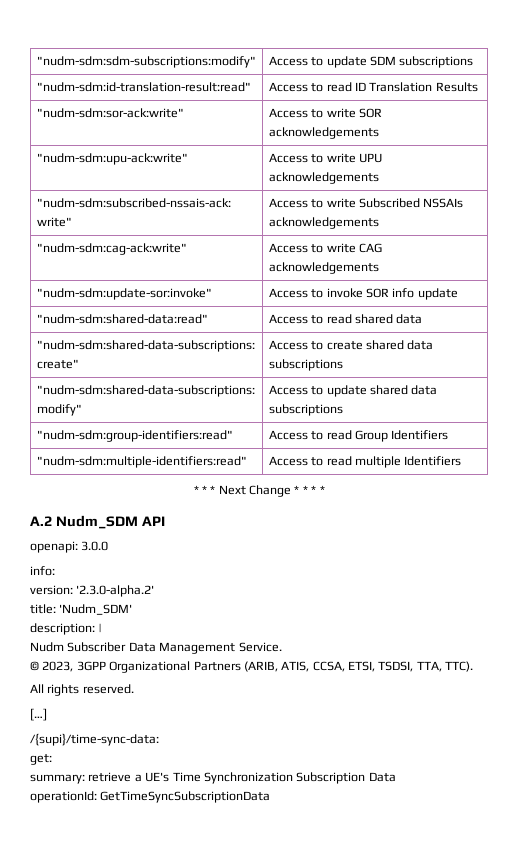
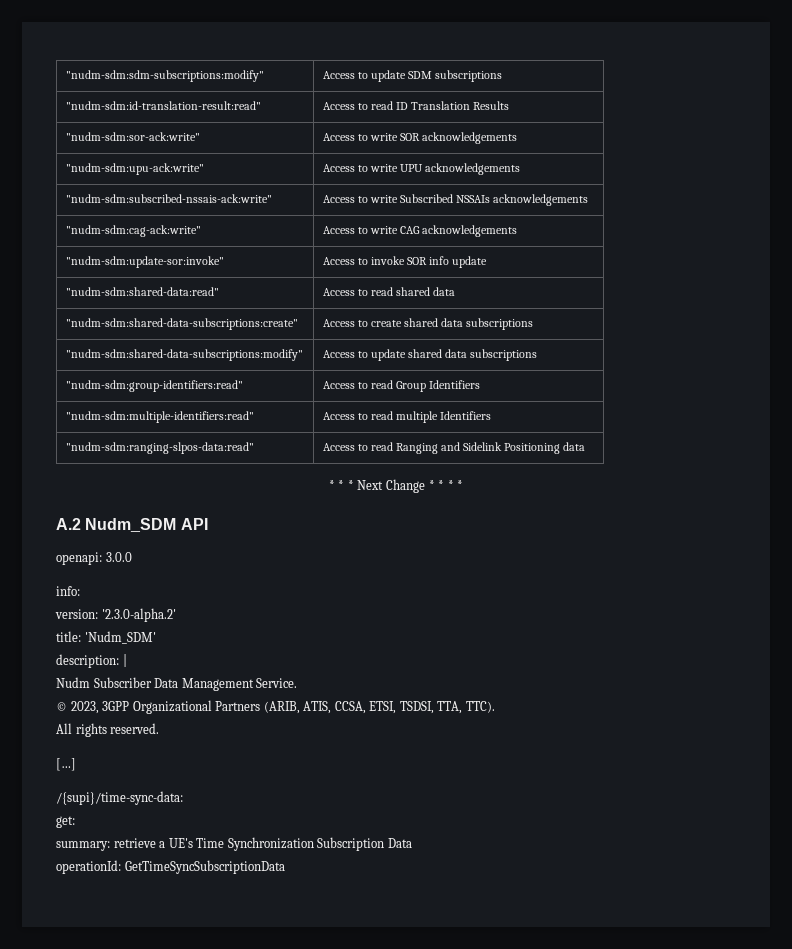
(462, 461) none -> [65,442,254,454] [322,442,586,454] // "nudm-sdm:ranging-slpos-data:read" | Access to read Ranging and Sidelink Positioning data

